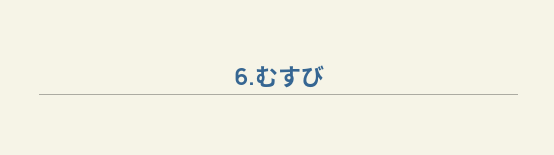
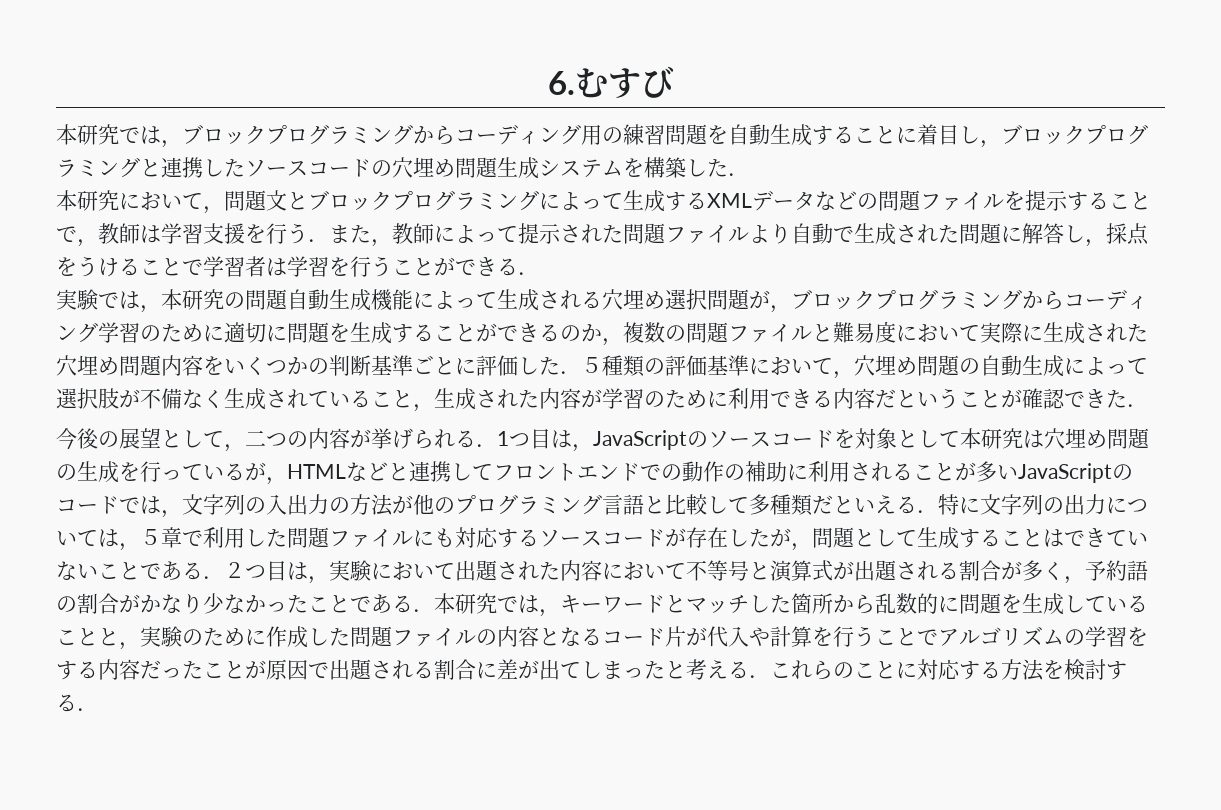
(324, 76) none -> [56,124,1148,148] [56,157,749,179] [56,190,1151,214] [56,223,1149,247] [56,256,539,277] [56,289,1148,313] [56,321,1148,346] [56,355,1148,379] [56,388,1148,412] [56,428,1150,452] [56,461,1133,485] [56,494,1148,518] [56,527,1148,551] [56,560,1148,584] [56,593,1148,617] [56,626,1148,650] [56,659,1127,681] [56,694,98,712] // 本研究では，ブロックプログラミングからコーディング用の練習問題を自動生成することに着目し，ブロックプログラミングと連携したソースコードの穴埋め問題生成システムを構築した． // 本研究において，問題文とブロックプログラミングによって生成するXMLデータなどの問題ファイルを提示することで，教師は学習支援を行う．また，教師によって提示された問題ファイルより自動で生成された問題に解答し，採点をうけることで学習者は学習を行うことができる． // 実験では，本研究の問題自動生成機能によって生成される穴埋め選択問題が，ブロックプログラミングからコーディング学習のために適切に問題を生成することができるのか，複数の問題ファイルと難易度において実際に生成された穴埋め問題内容をいくつかの判断基準ごとに評価した．５種類の評価基準において，穴埋め問題の自動生成によって選択肢が不備なく生成されていること，生成された内容が学習のために利用できる内容だということが確認できた． // 今後の展望として，二つの内容が挙げられる．1つ目は，JavaScriptのソースコードを対象として本研究は穴埋め問題の生成を行っているが，HTMLなどと連携してフロントエンドでの動作の補助に利用されることが多いJavaScriptのコードでは，文字列の入出力の方法が他のプログラミング言語と比較して多種類だといえる．特に文字列の出力については，５章で利用した問題ファイルにも対応するソースコードが存在したが，問題として生成することはできていないことである．２つ目は，実験において出題された内容において不等号と演算式が出題される割合が多く，予約語の割合がかなり少なかったことである．本研究では，キーワードとマッチした箇所から乱数的に問題を生成していることと，実験のために作成した問題ファイルの内容となるコード片が代入や計算を行うことでアルゴリズムの学習をする内容だったことが原因で出題される割合に差が出てしまったと考える．これらのことに対応する方法を検討する．

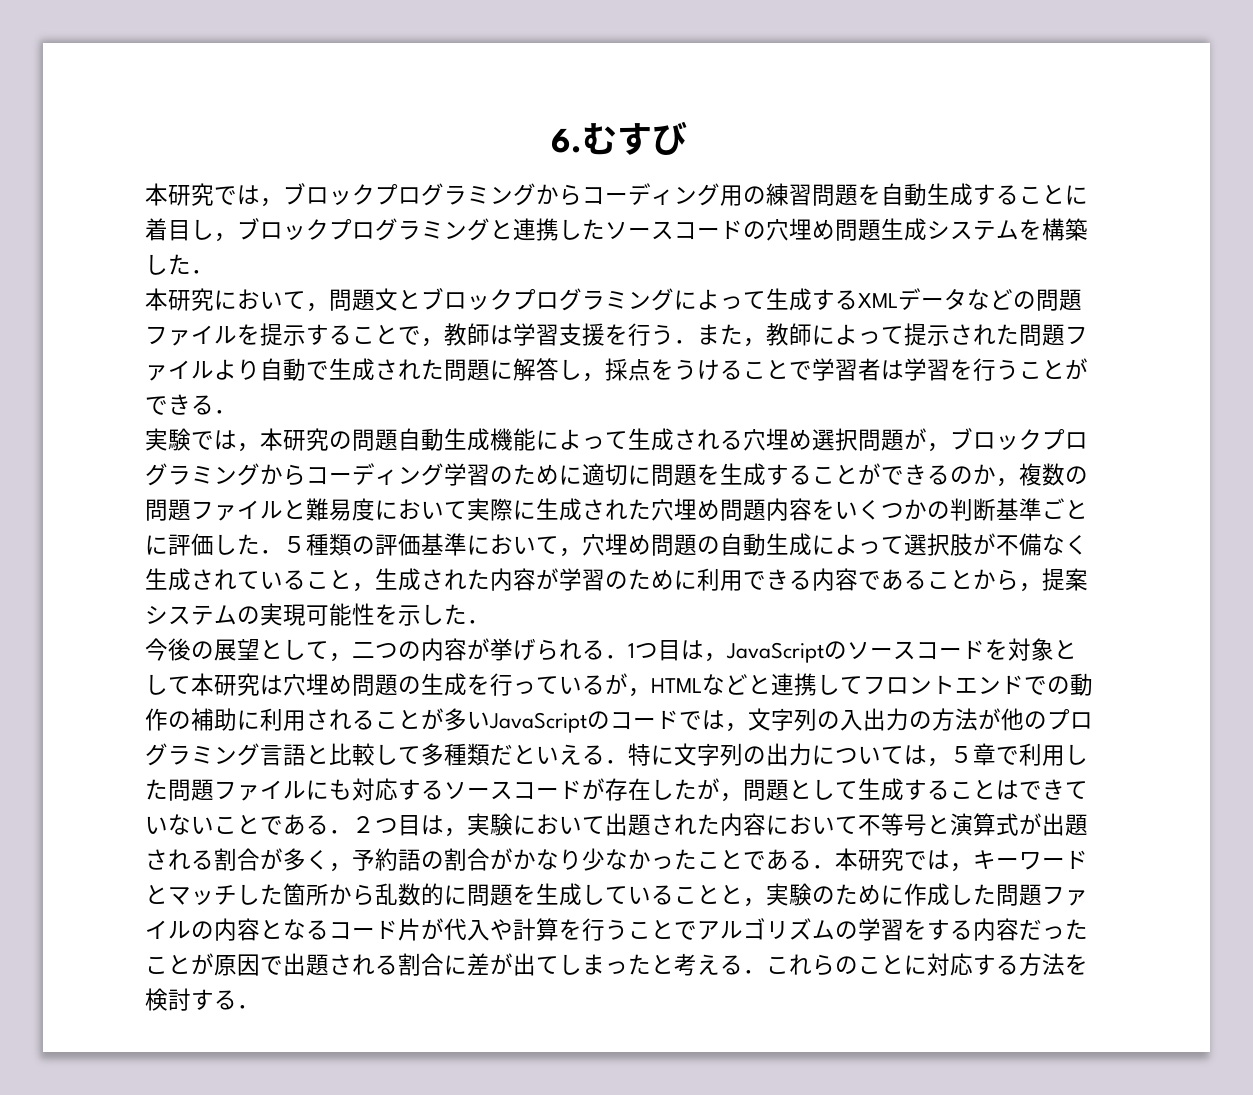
[875,388,1106,409] だということが確認でき -> [858,568,1088,592] [145,603,444,626] であることから，提案システムの実現可能性を示し

